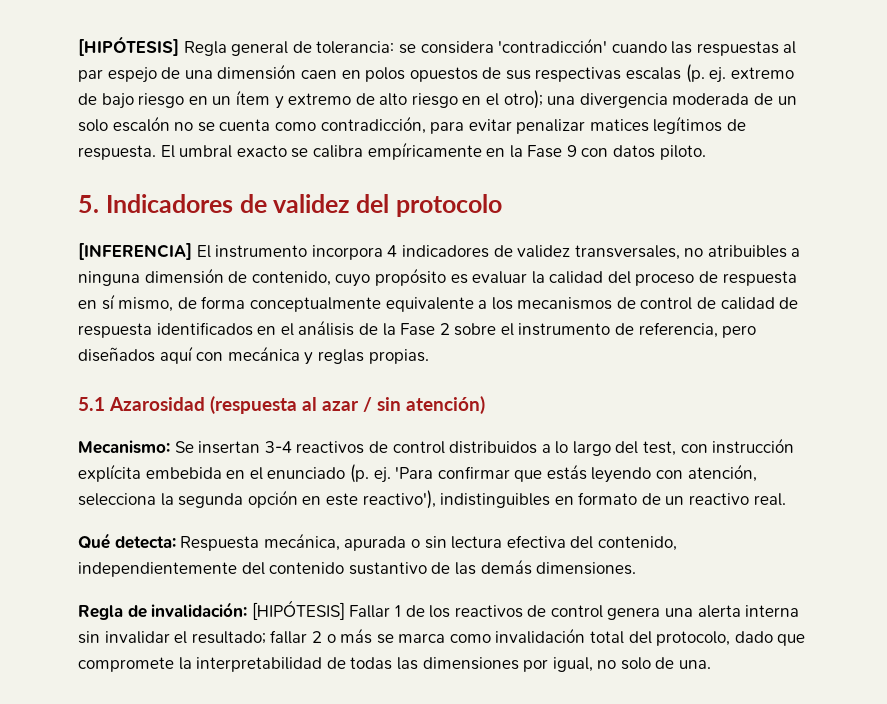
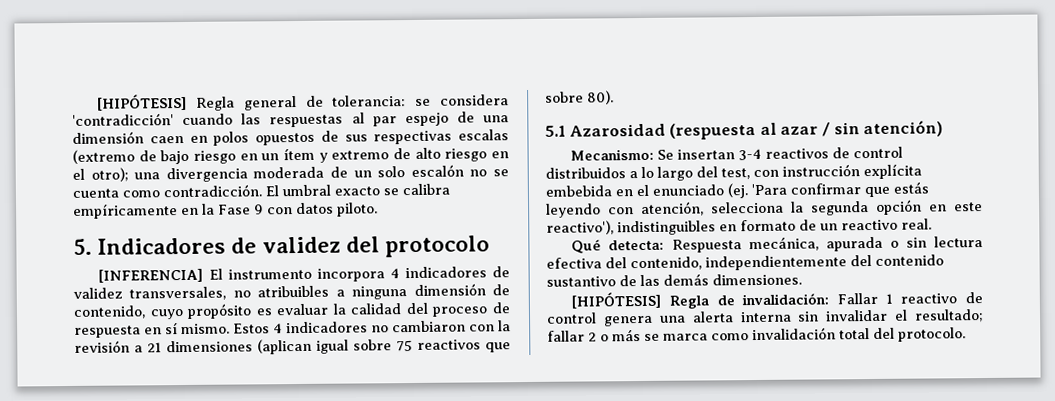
[685,64,794,83] (p. ej. extremo -> [72,149,135,164] (extremo
[320,116,747,134] [78,145,156,160] contradicción, para evitar penalizar matices legítimos de respuesta. -> [163,184,262,198] contradicción.
[118,296,799,312] [78,320,757,338] [78,346,429,365] mismo, de forma conceptualmente equivalente a los mecanismos de control de calidad de respuesta identificados en el análisis de la Fase 2 sobre el instrumento de referencia, pero diseñados aquí con mecánica y reglas propias. -> [181,320,511,335] [74,338,511,355] [545,90,614,105] mismo. Estos 4 indicadores no cambiaron con la revisión a 21 dimensiones (aplican igual sobre 75 reactivos que sobre 80).
[349,464,391,483] (p. ej. -> [727,183,748,199] (ej.
(637, 568) none -> [571,291,662,309] [HIPÓTESIS]
[251,600,345,620] [HIPÓTESIS] -> (830, 299) none
[405,605,523,618] de los reactivos -> [900,293,958,304] reactivo
[656,631,806,646] [78,657,712,672] protocolo, dado que compromete la interpretabilidad de todas las dimensiones por igual, no solo de una. -> [898,327,966,342] protocolo.

